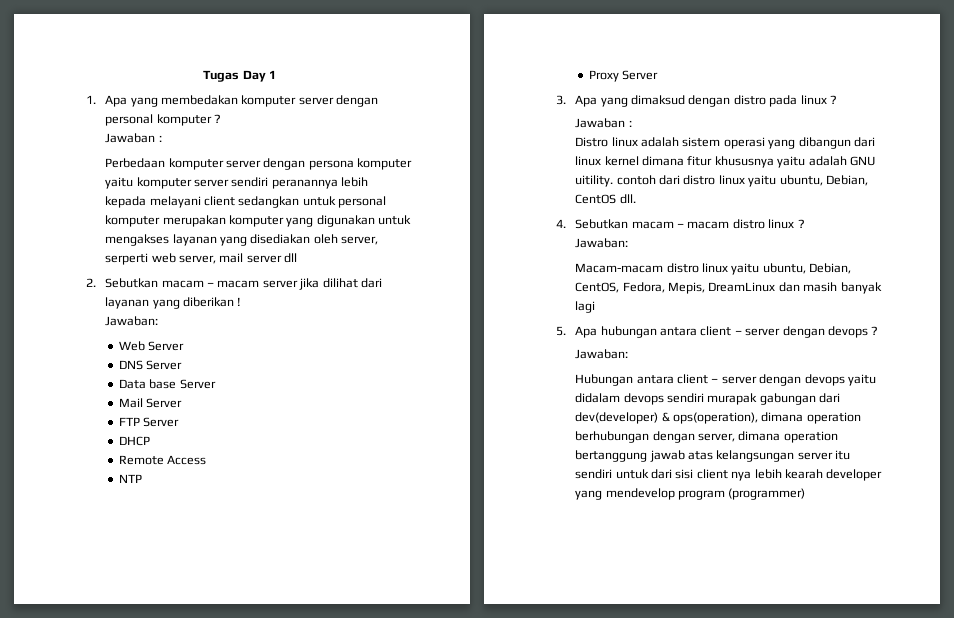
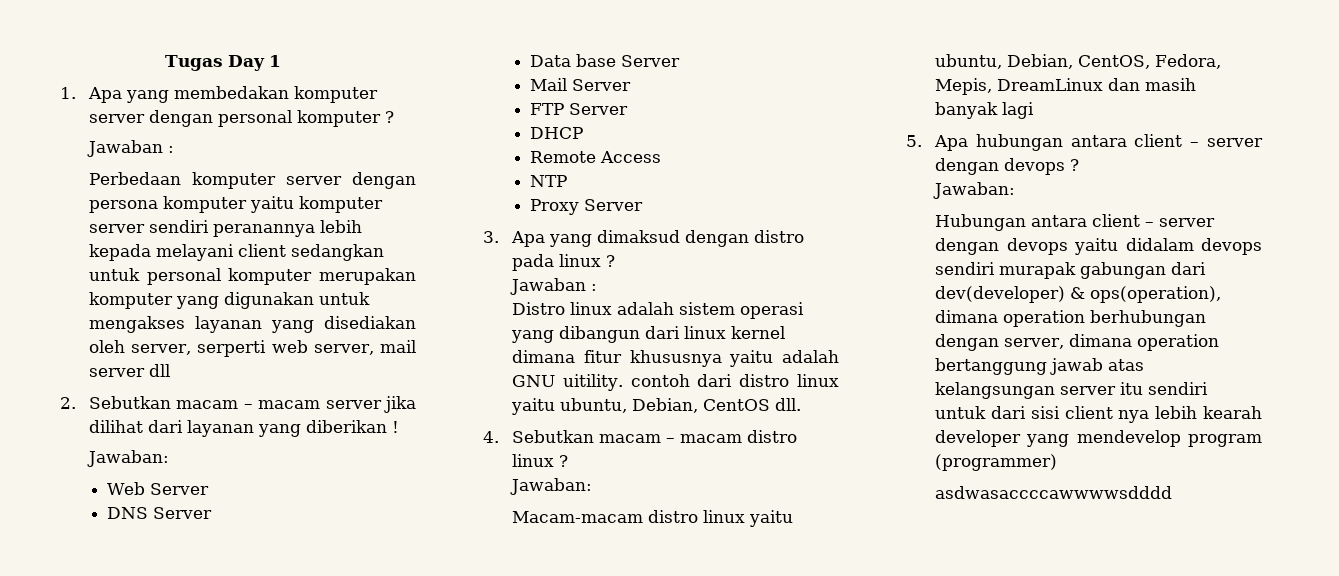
(806, 494) none -> [935,486,1173,499] // asdwasaccccawwwwsdddd

